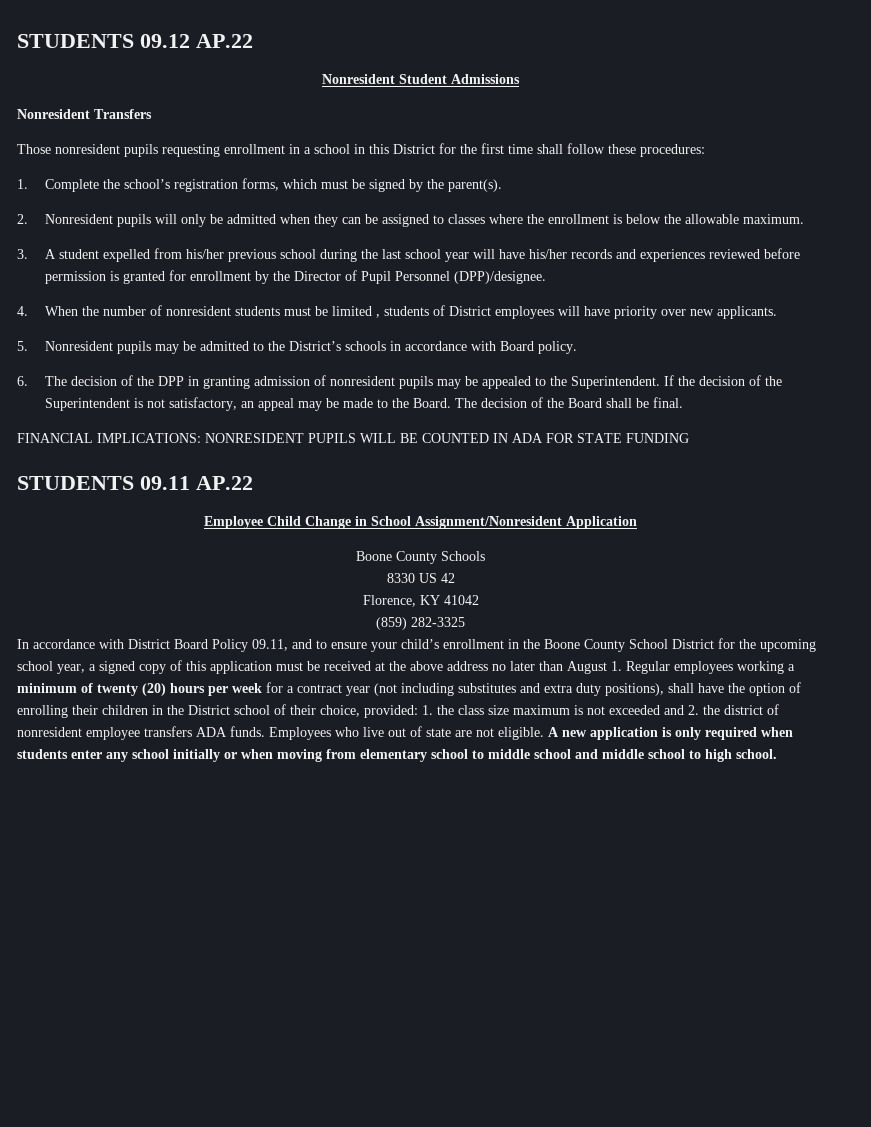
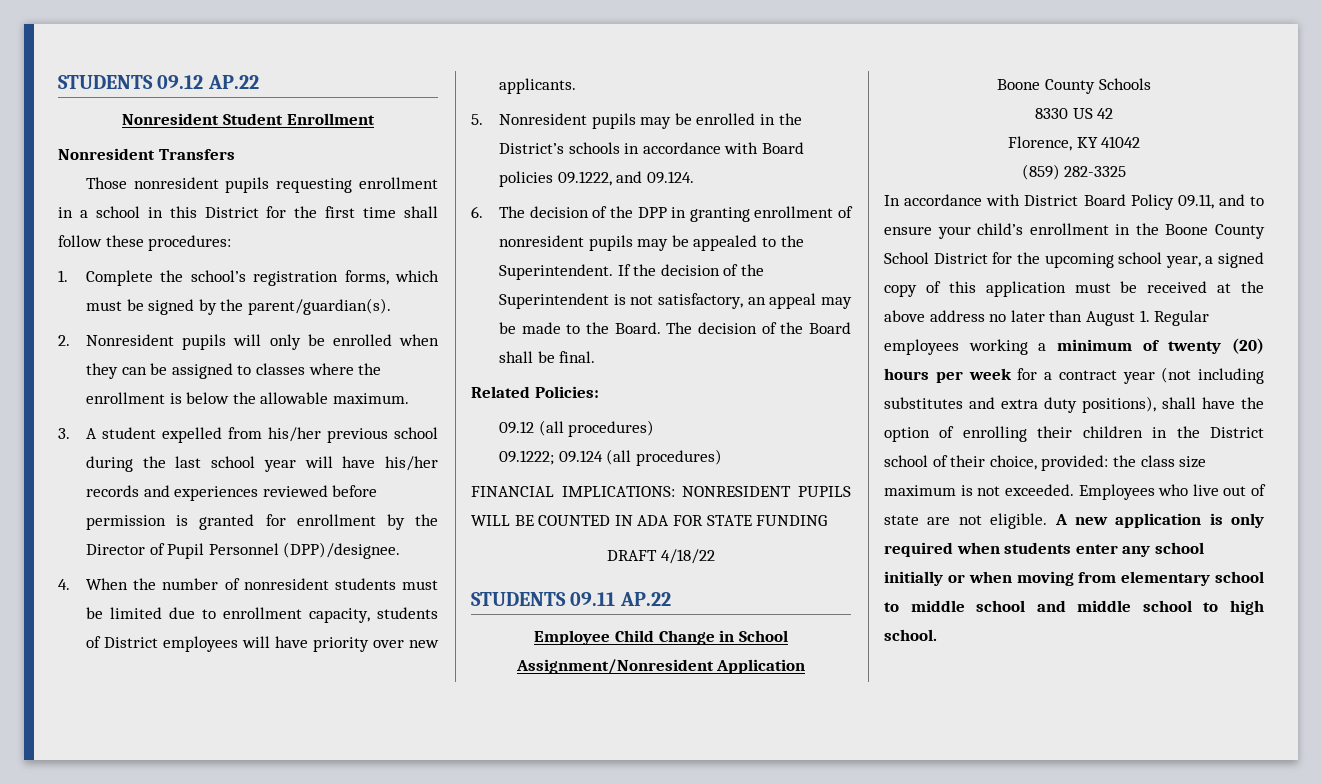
[451,74,520,84] Admissions -> [286,113,375,125] Enrollment
[447,179,502,192] parent(s). -> [248,298,392,315] parent/guardian(s).
[226,214,276,224] admitted -> [332,334,392,346] enrolled
[375,314,380,318] , -> [169,607,371,623] due to enrollment capacity,
[199,341,264,351] admitted to -> [696,113,776,125] enrolled in
[537,341,577,354] policy. -> [499,171,694,187] policies 09.1222, and 09.124.
[253,376,310,386] admission -> [754,206,834,218] enrollment
(683, 402) none -> [471,386,599,398] [499,420,655,437] [499,449,722,466] // Related Policies: // 09.12 (all procedures) // 09.1222; 09.124 (all procedures)
(689, 438) none -> [607,549,715,564] // DRAFT 4/18/22
[422,705,433,715] 1. -> (1109, 463) none
[609,704,779,715] [17,726,265,740] exceeded and 2. the district of nonresident employee transfers ADA funds. -> [1004,484,1074,496] exceeded.

